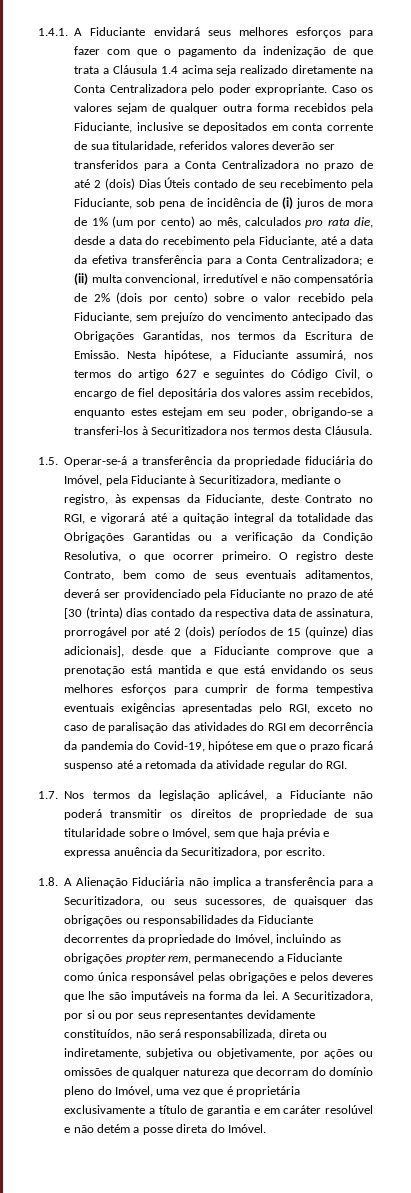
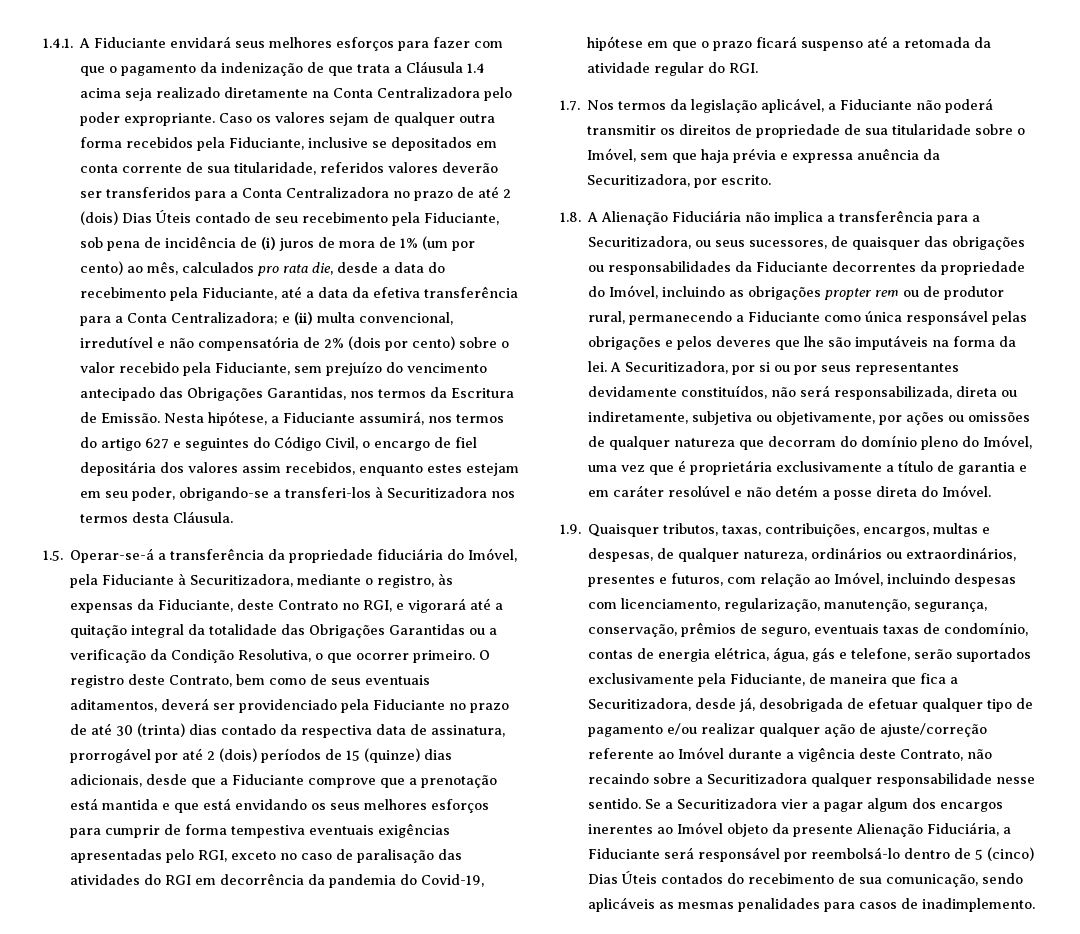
[64,608,83,619] [30 -> [116,725,134,736] 30
[64,646,125,657] adicionais], -> [70,774,143,787] adicionais,
[168,955,191,964] rem, -> [875,286,1005,300] [588,311,626,324] rem ou de produtor rural,
(266, 1128) none -> [560,523,991,537] [588,547,1017,562] [588,572,1017,587] [588,598,988,612] [588,622,1029,637] [588,647,1032,662] [588,673,959,687] [588,697,1034,712] [588,723,988,737] [588,747,993,762] [588,773,1036,787] [588,798,1004,812] [588,822,1012,837] [588,847,1035,862] [588,871,1024,887] [588,897,1036,912] // 1.9. Quaisquer tributos, taxas, contribuições, encargos, multas e despesas, de qualquer natureza, ordinários ou extraordinários, presentes e futuros, com relação ao Imóvel, incluindo despesas com licenciamento, regularização, manutenção, segurança, conservação, prêmios de seguro, eventuais taxas de condomínio, contas de energia elétrica, água, gás e telefone, serão suportados exclusivamente pela Fiduciante, de maneira que fica a Securitizadora, desde já, desobrigada de efetuar qualquer tipo de pagamento e/ou realizar qualquer ação de ajuste/correção referente ao Imóvel durante a vigência deste Contrato, não recaindo sobre a Securitizadora qualquer responsabilidade nesse sentido. Se a Securitizadora vier a pagar algum dos encargos inerentes ao Imóvel objeto da presente Alienação Fiduciária, a Fiduciante será responsável por reembolsá-lo dentro de 5 (cinco) Dias Úteis contados do recebimento de sua comunicação, sendo aplicáveis as mesmas penalidades para casos de inadimplemento.

